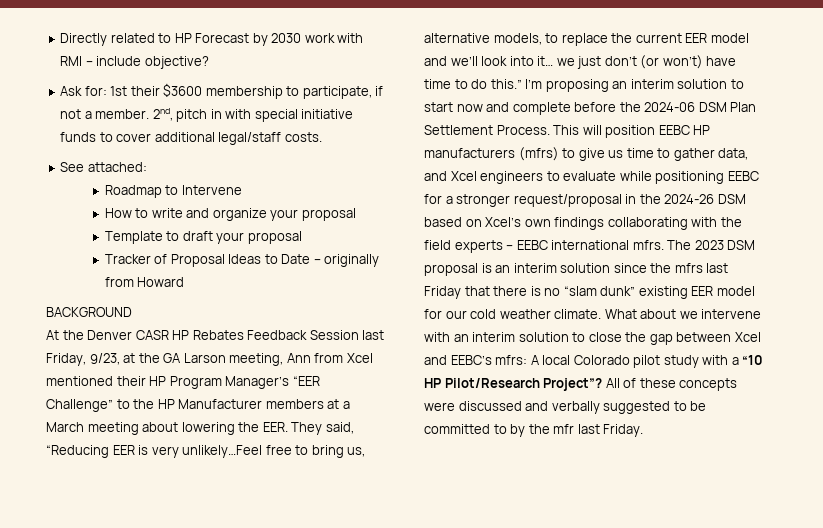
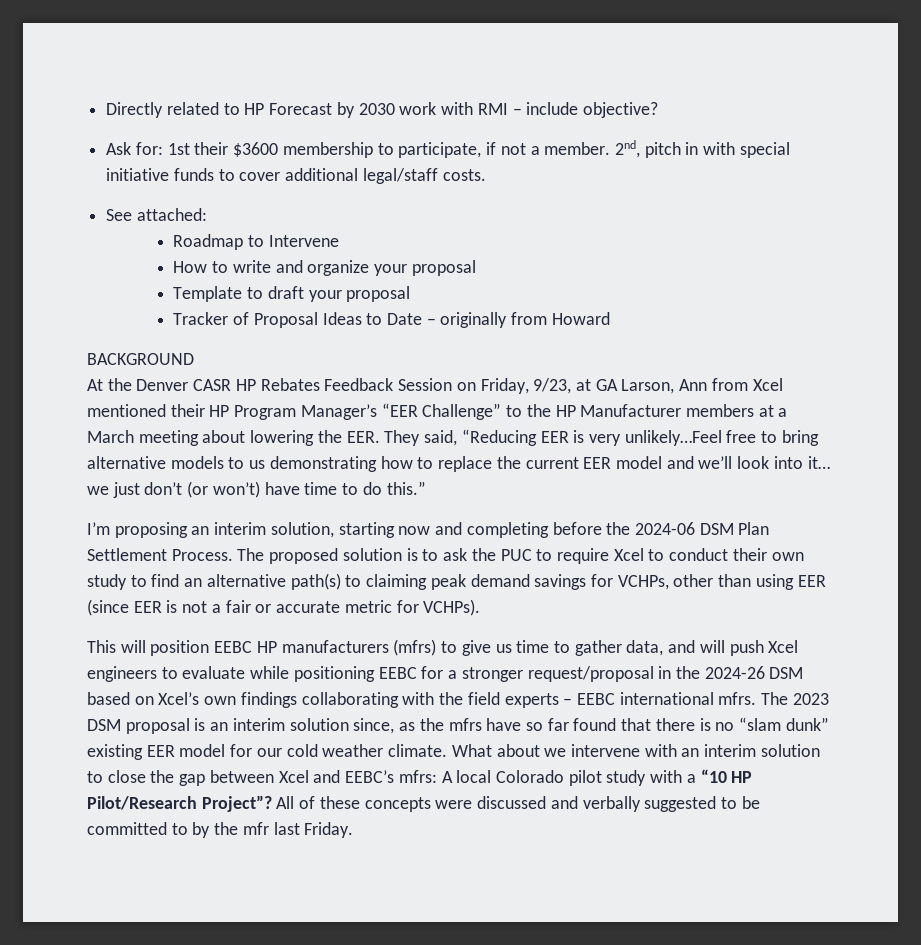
[362,330,385,340] last -> [456,382,476,391] on
[138,353,284,366] the GA Larson meeting, -> [595,379,675,394] GA Larson,
[347,447,366,457] [424,33,542,45] us, alternative models, -> [87,456,413,472] alternative models to us demonstrating how
(522, 84) none -> (426, 488) //
[677,79,744,89] [424,102,453,112] solution to start -> [270,522,395,538] solution, starting
[512,102,571,115] complete -> [466,522,549,538] completing
(550, 130) none -> [237,548,804,564] [87,573,826,590] [87,599,481,616] The proposed solution is to ask the PUC to require Xcel to conduct their own study to find an alternative path(s) to claiming peak demand savings for VCHPs, other than using EER (since EER is not a fair or accurate metric for VCHPs). //
(447, 176) none -> [699,640,764,656] will push
[613,263,729,273] [424,286,461,299] since the mfrs last Friday -> [353,718,617,734] since, as the mfrs have so far found

